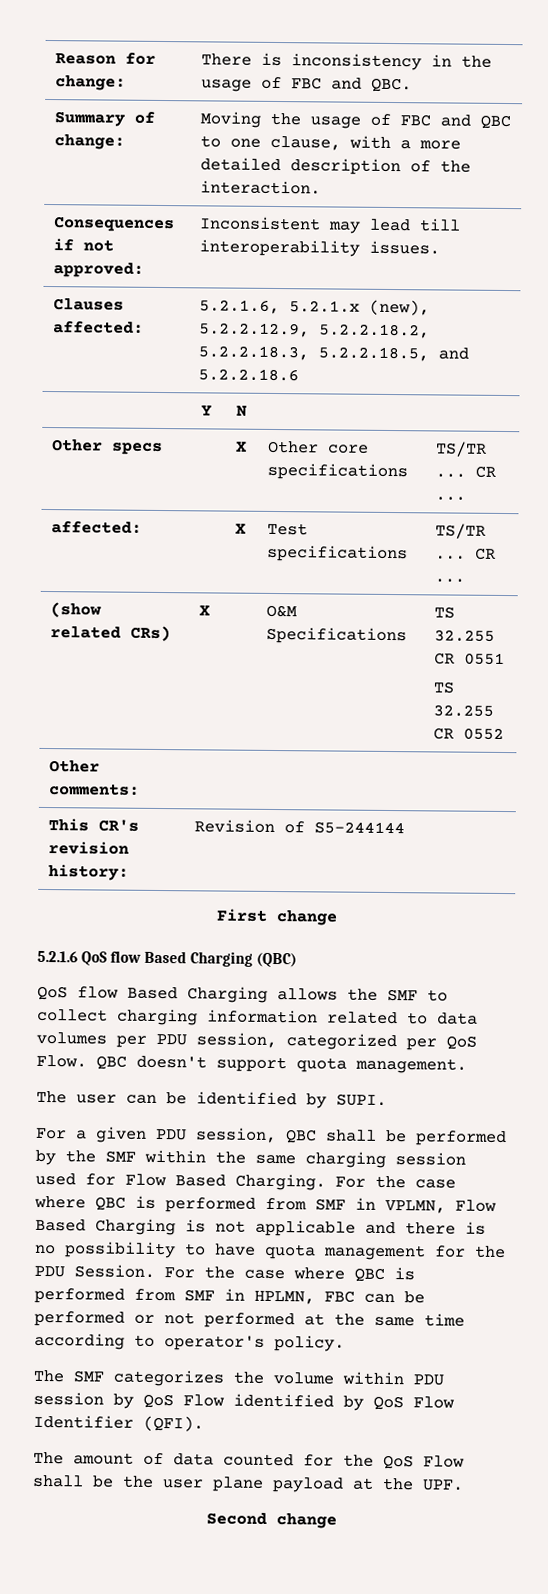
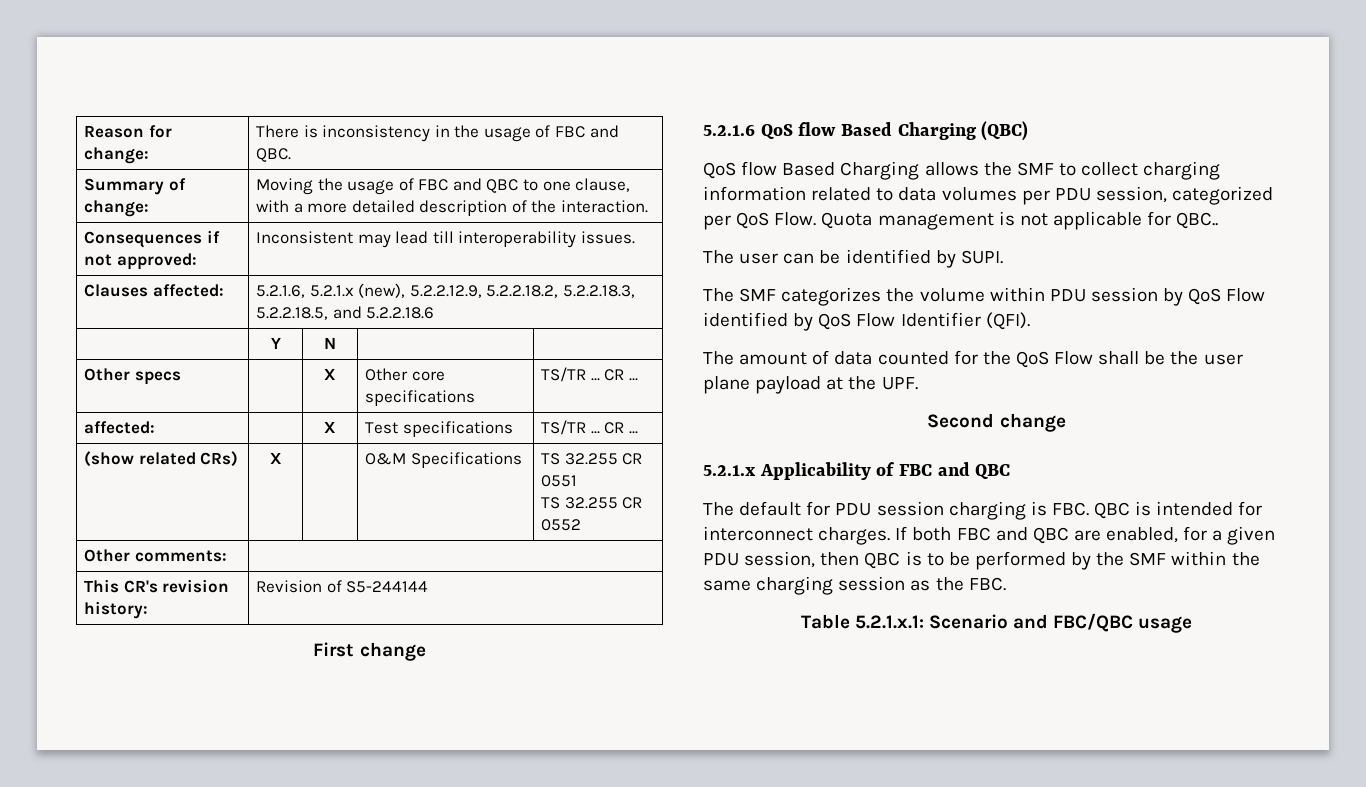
[96,1055,467,1074] QBC doesn't support quota management. -> [821,211,1219,230] Quota management is not applicable for QBC..
[36,1126,507,1147] [35,1149,466,1168] [35,1172,456,1191] [34,1195,497,1214] [35,1218,486,1237] [35,1241,506,1261] [34,1264,415,1282] [34,1287,425,1305] [34,1310,465,1329] [34,1332,345,1352] // For a given PDU session, QBC shall be performed by the SMF within the same charging session used for Flow Based Charging. For the case where QBC is performed from SMF in VPLMN, Flow Based Charging is not applicable and there is no possibility to have quota management for the PDU Session. For the case where QBC is performed from SMF in HPLMN, FBC can be performed or not performed at the same time according to operator's policy. -> (1003, 257) none
(337, 1521) none -> [703,462,1011,480] [703,501,1263,520] [703,526,1276,545] [703,551,1260,570] [703,576,1006,595] [800,613,1193,633] // 5.2.1.x Applicability of FBC and QBC // The default for PDU session charging is FBC. QBC is intended for interconnect charges. If both FBC and QBC are enabled, for a given PDU session, then QBC is to be performed by the SMF within the same charging session as the FBC. // Table 5.2.1.x.1: Scenario and FBC/QBC usage

